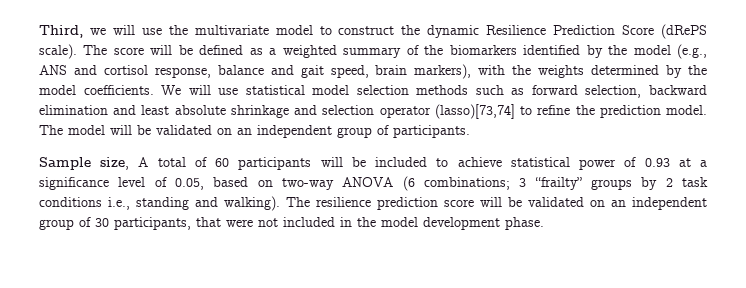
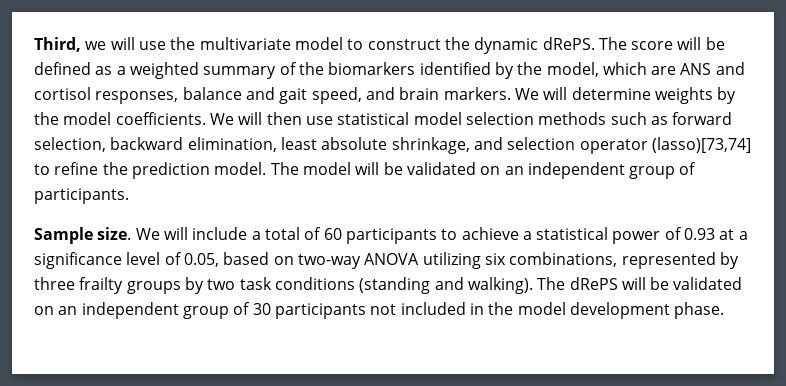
[486,24,708,39] [39,44,77,59] Resilience Prediction Score (dRePS scale). -> [542,37,595,50] dRePS.
[633,44,708,59] model (e.g., -> [546,62,677,77] model, which are
[154,67,211,78] response, -> [95,91,179,104] responses,
[375,64,660,79] brain markers), with the weights determined -> [365,87,713,104] and brain markers. We will determine weights
(211, 90) none -> [266,112,302,125] then
[39,105,137,115] elimination and -> [187,137,277,152] elimination,
[230,105,289,118] shrinkage -> [391,137,470,154] shrinkage,
[100,157,149,170] size, A -> [97,227,261,240] size. We will include a
[320,157,428,167] will be included -> (437, 236) none
(502, 162) none -> [522,231,532,240] a
[402,176,582,191] (6 combinations; 3 “frailty” -> [422,252,739,269] [34,277,124,294] utilizing six combinations, represented by three frailty
[665,178,673,187] 2 -> [207,279,236,290] two
[108,197,189,210] i.e., standing -> [359,277,431,294] (standing
[316,197,474,210] resilience prediction score -> [569,277,618,290] dRePS
[114,217,253,230] participants, that were -> [274,303,366,319] participants

